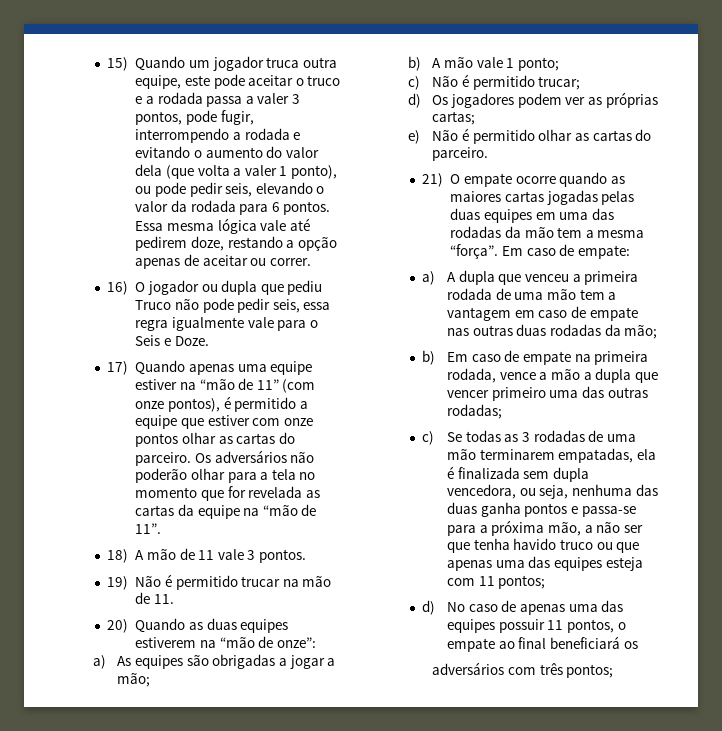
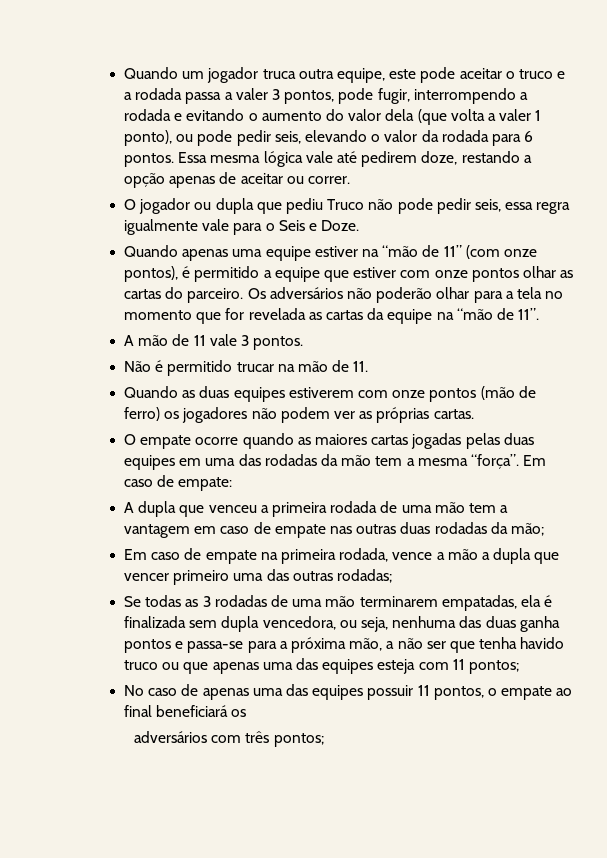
[107,57,129,71] 15) -> (124, 73) none
[107,281,129,295] 16) -> (350, 180) none
[107,361,129,375] 17) -> (360, 225) none
[107,549,129,563] 18) -> (540, 314) none
[107,576,129,590] 19) -> (304, 343) none
[107,619,129,633] 20) -> (369, 366) none
[199,636,316,648] [92,654,336,669] [117,673,151,687] [407,56,559,71] [407,74,581,90] [407,92,658,108] [432,111,476,125] [407,128,652,144] [432,147,489,161] [422,173,444,187] na “mão de onze”: // a) As equipes são obrigadas a jogar a mão; // b) A mão vale 1 ponto; // c) Não é permitido trucar; // d) Os jogadores podem ver as próprias cartas; // e) Não é permitido olhar as cartas do parceiro. // 21) -> [357,386,536,402] [124,407,474,423] com onze pontos (mão de ferro) os jogadores não podem ver as próprias cartas. //
[422,271,436,285] a) -> (233, 484) none
[422,350,436,365] b) -> (544, 529) none
[422,431,435,445] c) -> (392, 576) none
[422,600,436,615] d) -> (519, 667) none

